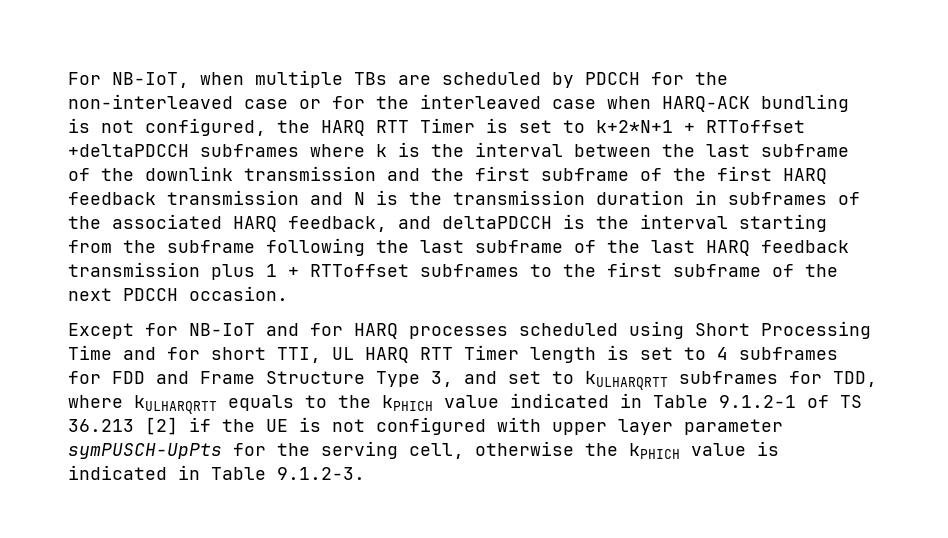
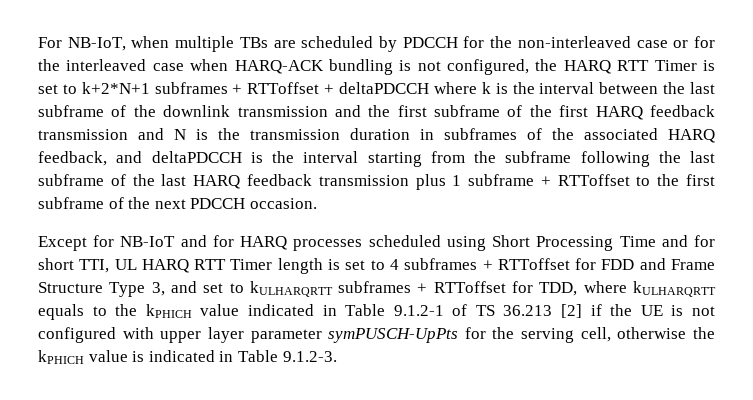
[684,120,805,133] [68,144,299,157] + RTToffset +deltaPDCCH subframes -> [154,82,430,94] subframes + RTToffset + deltaPDCCH
[288,264,519,277] + RTToffset subframes -> [468,174,630,186] subframe + RTToffset
(838, 353) none -> [482,258,570,270] + RTToffset
(778, 377) none -> [417,281,506,293] + RTToffset

